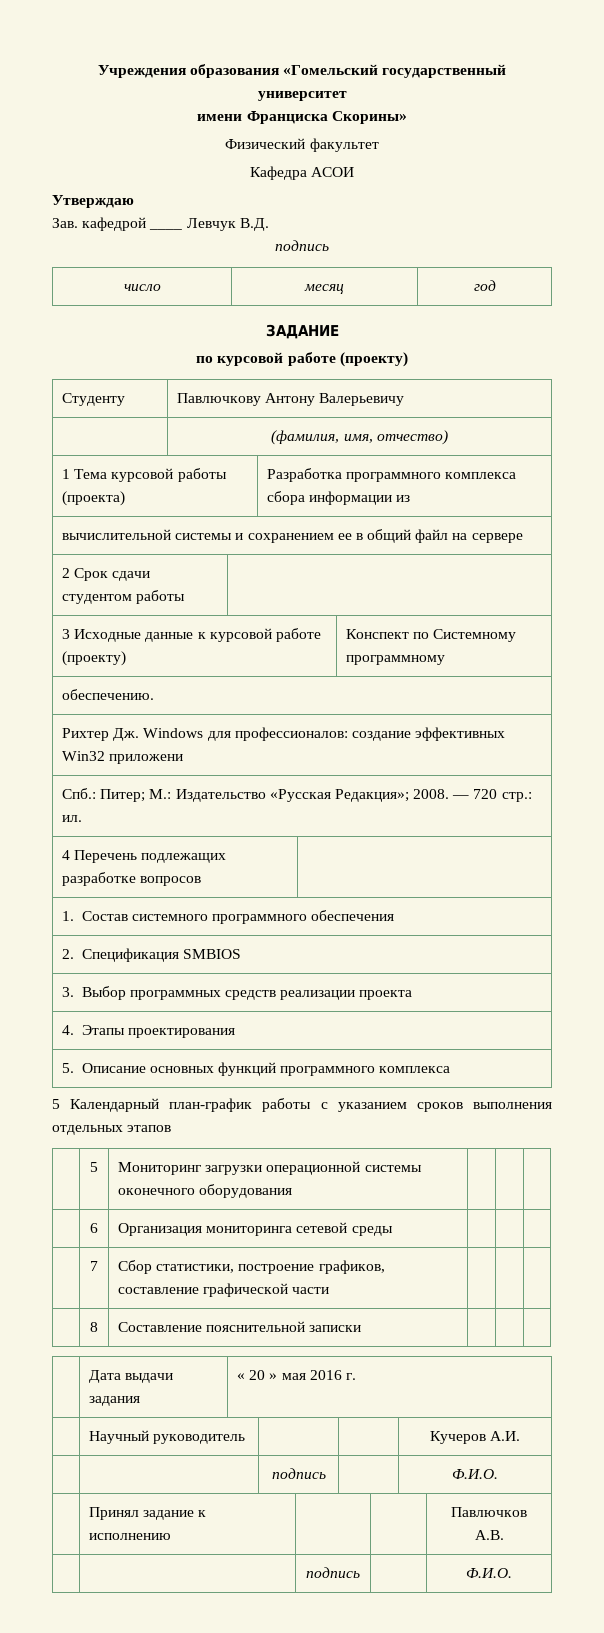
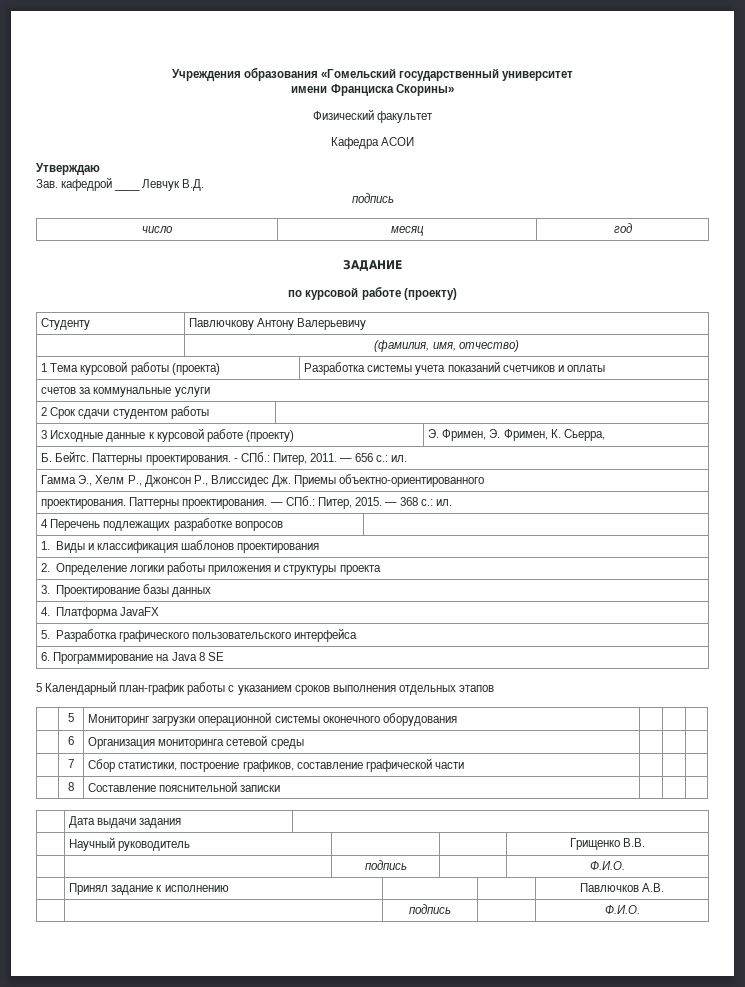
[346,472,517,482] [266,491,411,505] [61,529,523,543] программного комплекса сбора информации из // вычислительной системы и сохранением ее в общий файл на сервере -> [367,361,605,375] [41,387,210,397] системы учета показаний счетчиков и оплаты // счетов за коммунальные услуги
[345,629,517,642] [345,655,445,665] [61,689,154,700] [61,727,506,741] [61,751,184,764] [61,788,532,802] Конспект по Системному программному // обеспечению. // Рихтер Дж. Windows для профессионалов: создание эффективных Win32 приложени // Спб.: Питер; М.: Издательство «Русская Редакция»; 2008. — 720 стр.: -> [428,429,605,441] [41,451,408,465] [41,474,485,487] [41,496,434,509] Э. Фримен, Э. Фримен, К. Сьерра, // Б. Бейтс. Паттерны проектирования. - СПб.: Питер, 2011. — 656 с.: ил. // Гамма Э., Хелм Р., Джонсон Р., Влиссидес Дж. Приемы объектно-ориентированного // проектирования. Паттерны проектирования. — СПб.: Питер, 2015. — 368 с.:
[81,910,395,924] [61,948,241,962] [61,986,413,1000] [61,1025,235,1038] [61,1062,451,1076] Состав системного программного обеспечения // 2. Спецификация SMBIOS // 3. Выбор программных средств реализации проекта // 4. Этапы проектирования // 5. Описание основных функций программного комплекса -> [55,540,320,553] [41,562,381,575] [41,584,212,597] [41,607,160,619] [41,628,358,642] [41,652,224,664] Виды и классификация шаблонов проектирования // 2. Определение логики работы приложения и структуры проекта // 3. Проектирование базы данных // 4. Платформа JavaFX // 5. Разработка графического пользовательского интерфейса // 6. Программирование на Java 8 SE
[236,1370,356,1380] « 20 » мая 2016 г. -> (182, 823) none
[429,1431,521,1444] Кучеров А.И. -> [569,838,646,850] Грищенко В.В.

